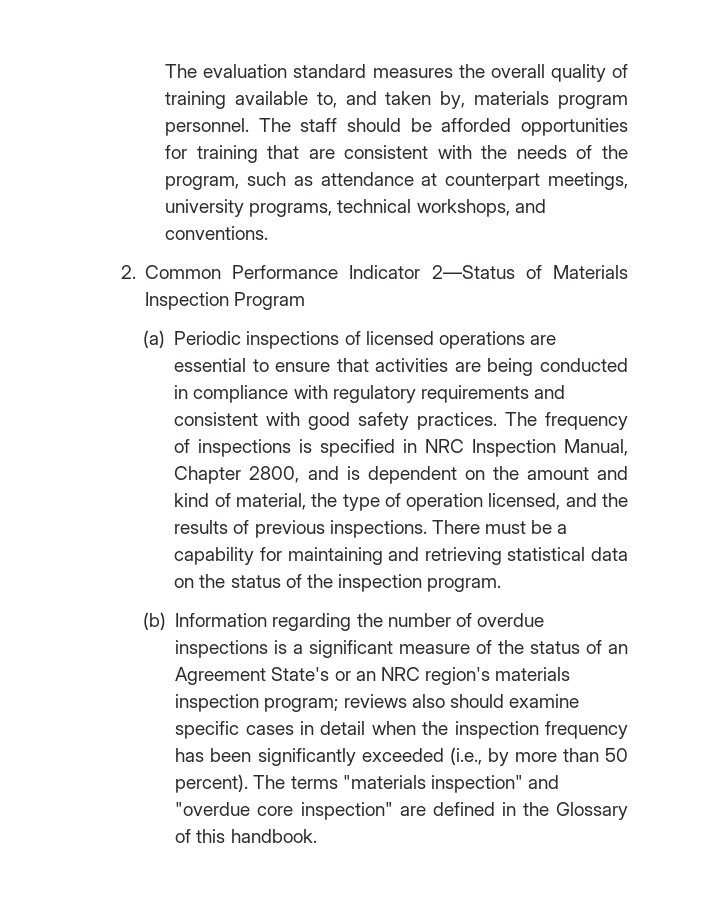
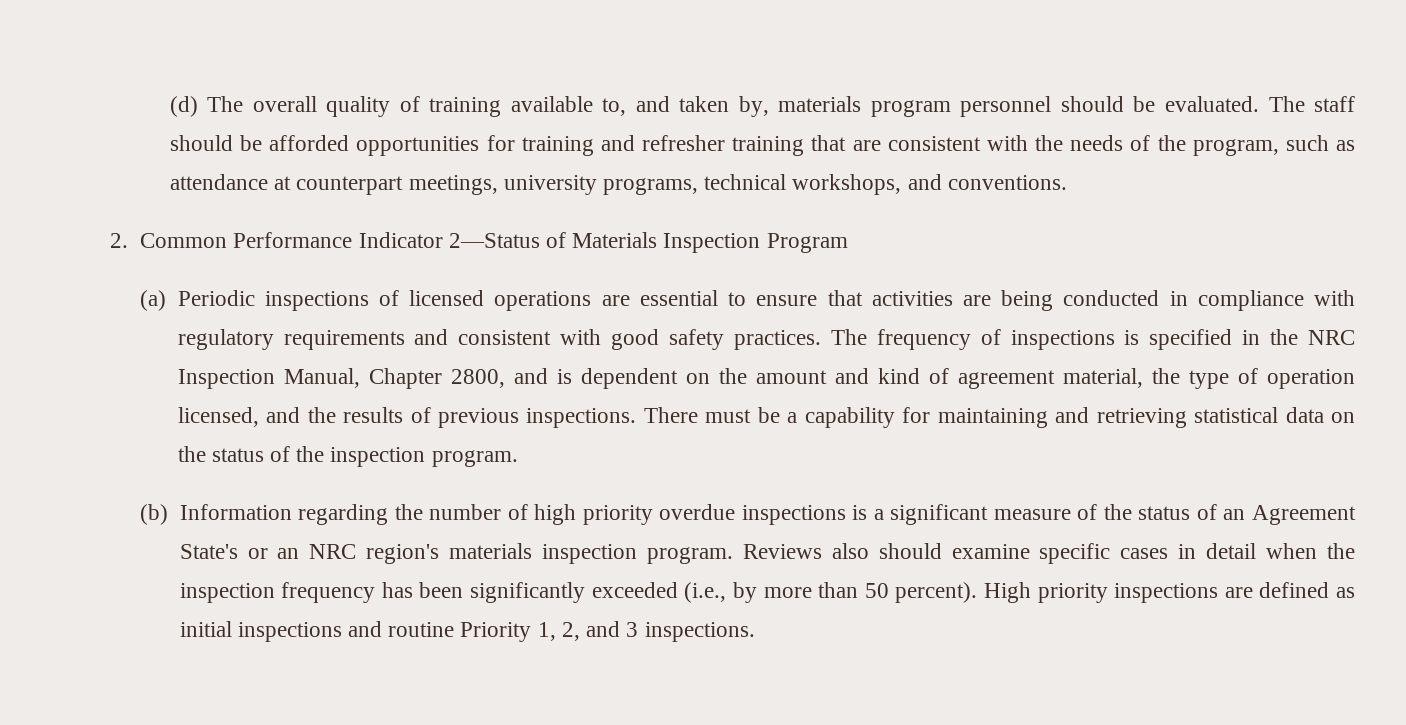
[165,64,485,78] The evaluation standard measures the -> [169,96,244,117] (d) The
[165,118,250,136] personnel. -> [960,96,1259,117] personnel should be evaluated.
(258, 154) none -> [600,135,805,156] and refresher training
(418, 446) none -> [1270,329,1299,345] the
(231, 500) none -> [957,370,1055,389] agreement
(472, 620) none -> [534,504,653,525] high priority
[264,694,407,712] program; reviews -> [646,544,822,564] program. Reviews
[253,775,560,793] [175,802,629,820] [175,829,317,843] The terms "materials inspection" and "overdue core inspection" are defined in the Glossary of this handbook. -> [983,582,1355,603] [179,621,755,642] High priority inspections are defined as initial inspections and routine Priority 1, 2, and 3 inspections.

